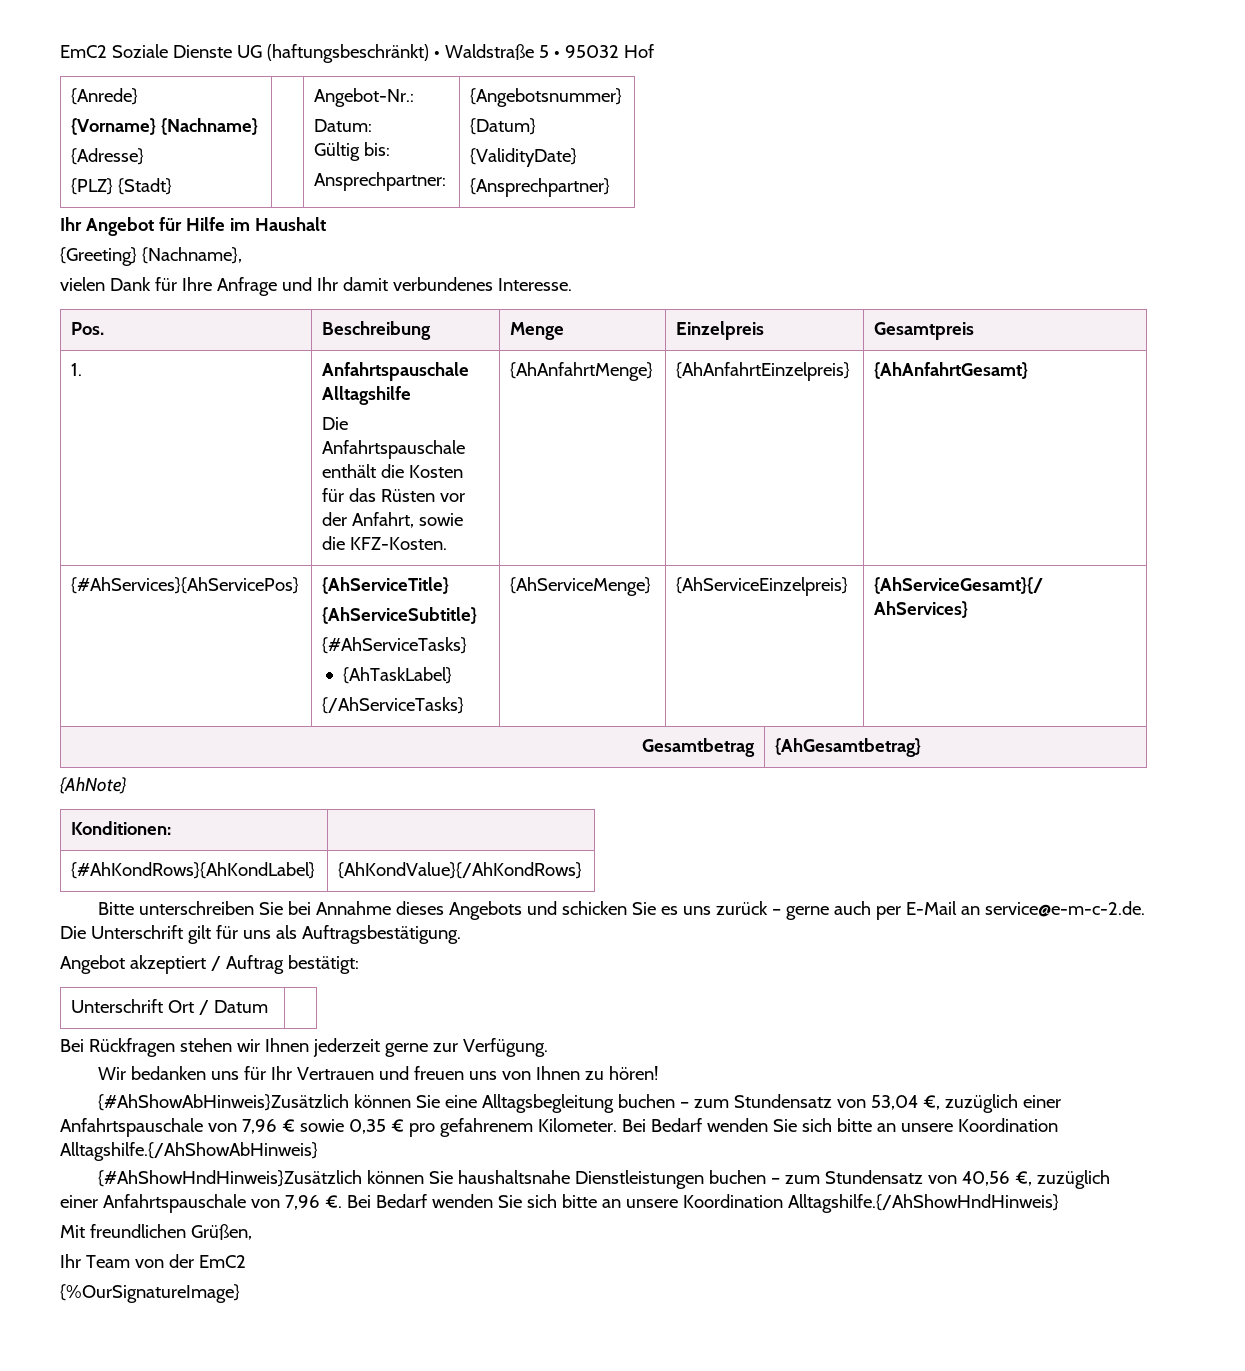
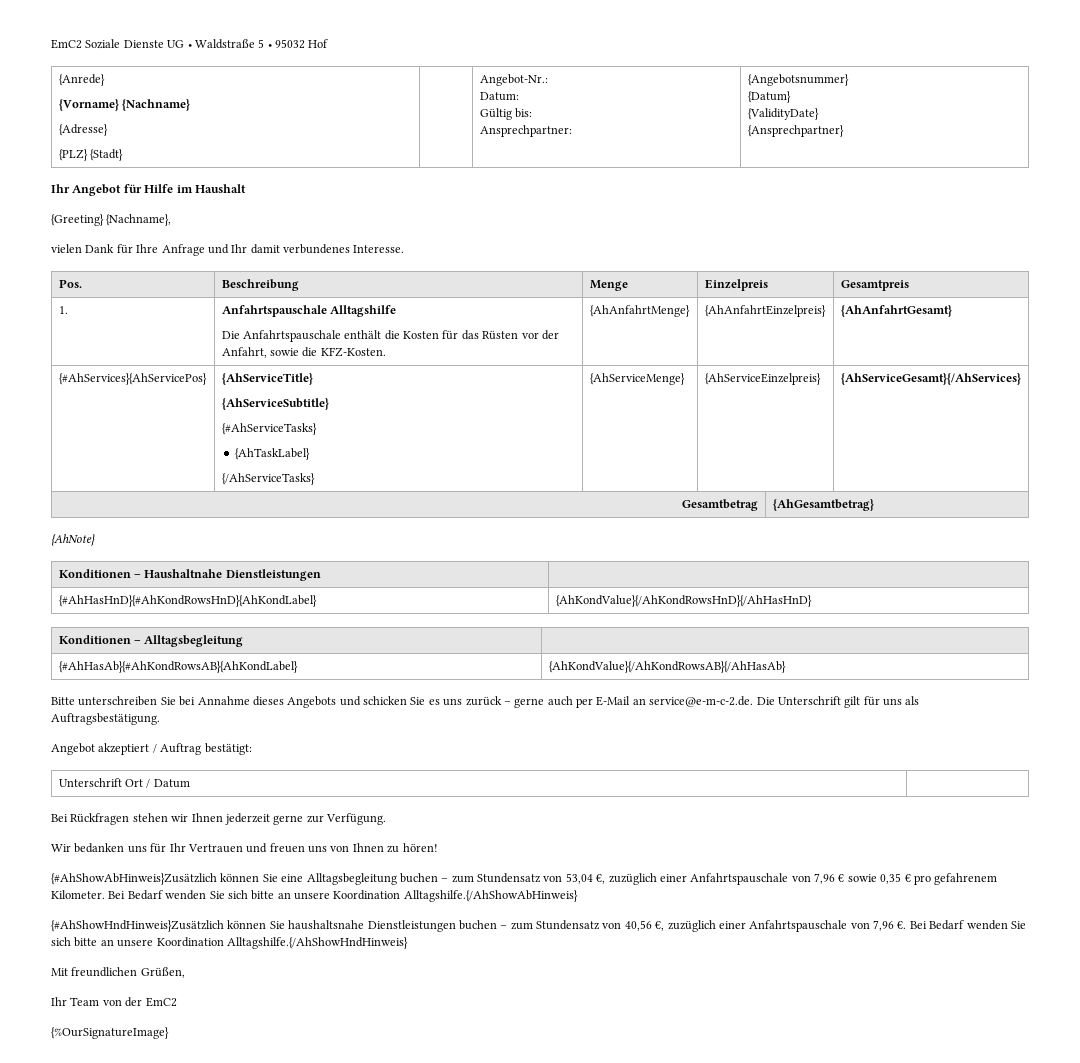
[266,44,429,63] (haftungsbeschränkt) -> (185, 44) none
[71,821,172,835] [71,862,316,879] [338,862,583,879] Konditionen: | // {#AhKondRows}{AhKondLabel} | {AhKondValue}{/AhKondRows} -> [58,569,321,581] [58,595,317,607] [555,595,812,607] [58,635,244,647] [58,661,298,673] [548,661,786,673] Konditionen – Haushaltnahe Dienstleistungen | // {#AhHasHnD}{#AhKondRowsHnD}{AhKondLabel} | {AhKondValue}{/AhKondRowsHnD}{/AhHasHnD} // Konditionen – Alltagsbegleitung | // {#AhHasAb}{#AhKondRowsAB}{AhKondLabel} | {AhKondValue}{/AhKondRowsAB}{/AhHasAb}

